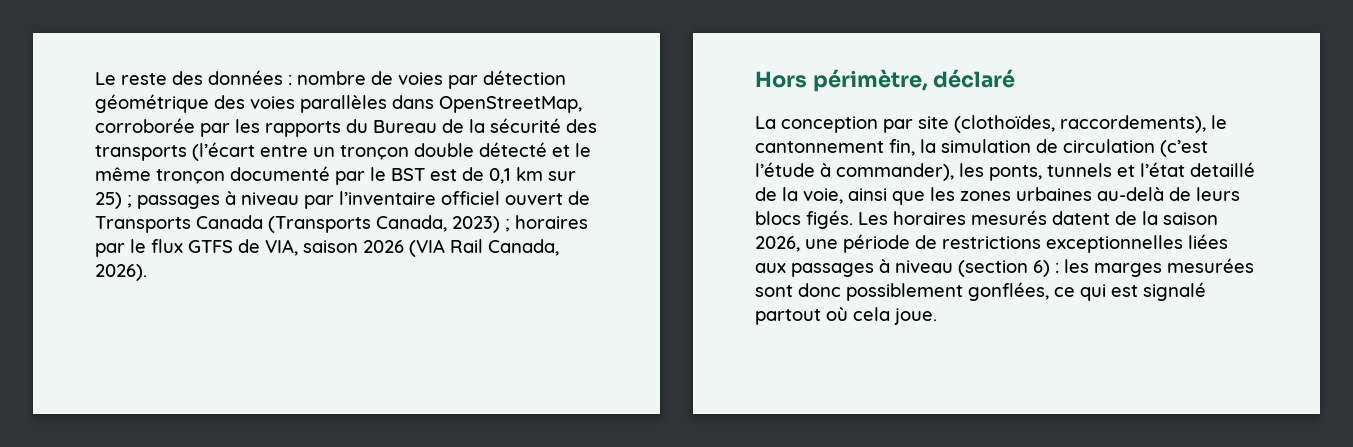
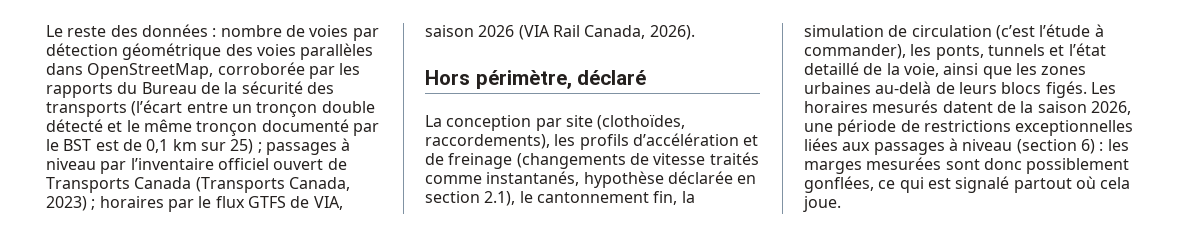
(1206, 124) none -> [554,133,759,150] [425,152,759,169] [425,171,757,188] [425,191,516,206] les profils d’accélération et de freinage (changements de vitesse traités comme instantanés, hypothèse déclarée en section 2.1),

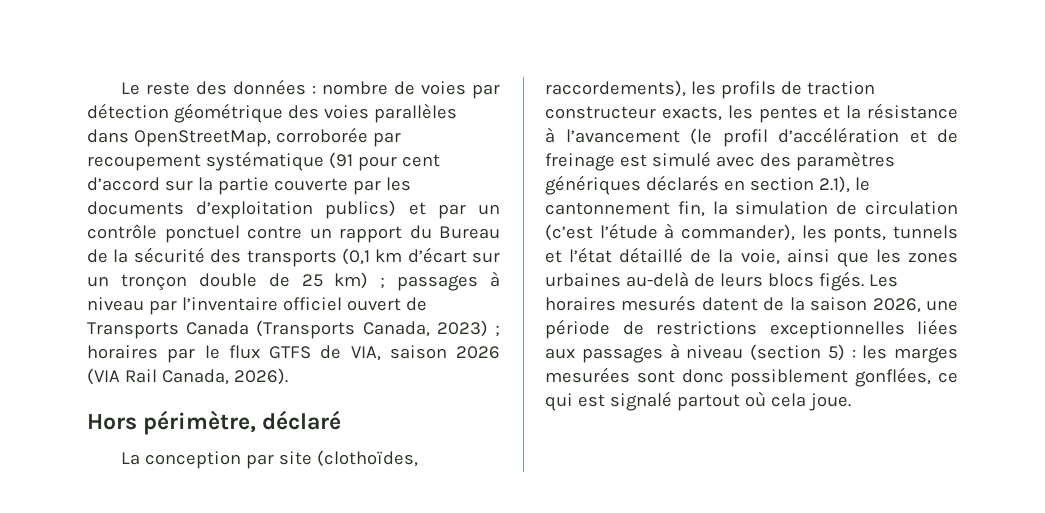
[339,63,361,75] [46,83,113,98] les rapports -> [87,151,440,171] [87,177,411,195] [87,200,500,219] [87,224,402,243] recoupement systématique (91 pour cent d’accord sur la partie couverte par les documents d’exploitation publics) et par un contrôle ponctuel contre un rapport
[131,100,375,117] [46,119,379,136] [46,139,254,154] (l’écart entre un tronçon double détecté et le même tronçon documenté par le BST est de 0,1 km sur 25) -> [341,247,500,265] [87,272,369,291] (0,1 km d’écart sur un tronçon double de 25 km)
[632,133,759,146] [425,152,759,169] [425,171,733,188] d’accélération et de freinage (changements de vitesse traités comme instantanés, hypothèse déclarée -> [780,81,875,95] [545,103,958,123] [545,127,958,147] [545,151,895,171] [545,175,719,195] de traction constructeur exacts, les pentes et la résistance à l’avancement (le profil d’accélération et de freinage est simulé avec des paramètres génériques déclarés
[804,62,859,75] detaillé -> [619,247,684,263] détaillé
[1080,139,1095,154] 6) -> [827,344,845,361] 5)

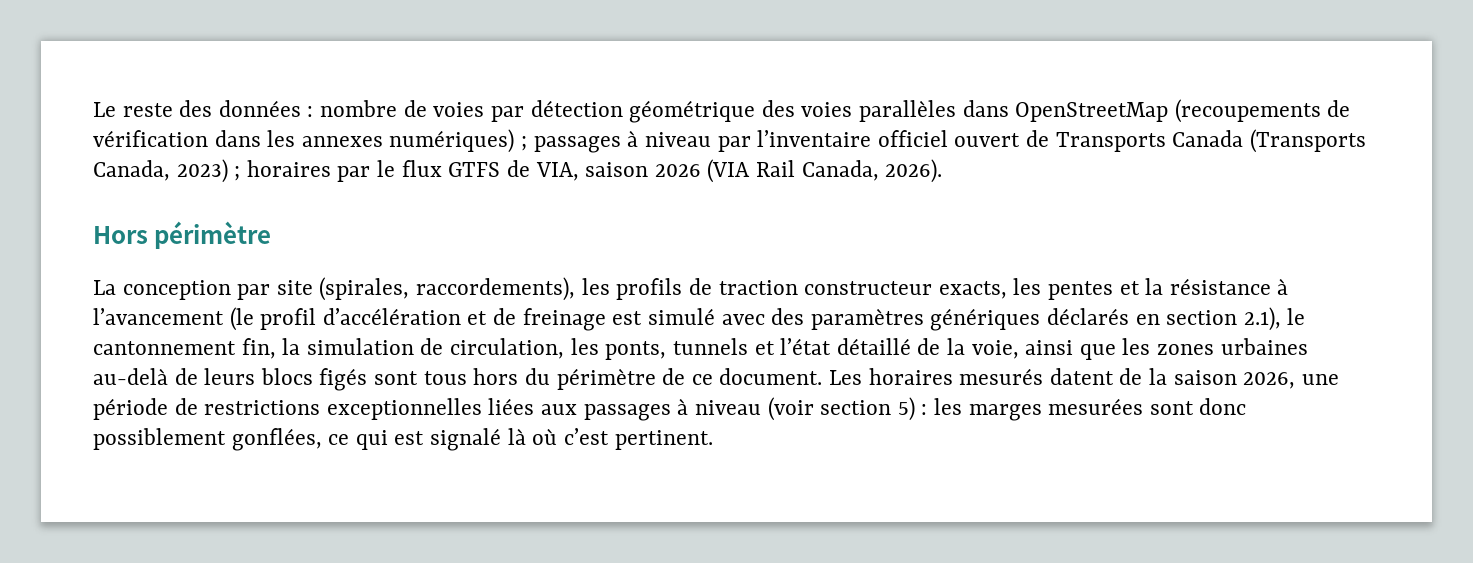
[133,127,401,147] [87,151,440,171] [87,177,411,195] [87,200,500,219] [87,224,500,243] [87,247,500,267] [87,272,369,291] OpenStreetMap, corroborée par recoupement systématique (91 pour cent d’accord sur la partie couverte par les documents d’exploitation publics) et par un contrôle ponctuel contre un rapport du Bureau de la sécurité des transports (0,1 km d’écart sur un tronçon double de 25 km) -> [1015,99,1351,123] [93,129,515,153] OpenStreetMap (recoupements de vérification dans les annexes numériques)
[143,410,342,435] périmètre, déclaré -> [154,221,272,249] périmètre
[317,450,419,467] (clothoïdes, -> [319,277,410,301] (spirales,
[865,201,958,215] [545,223,795,241] circulation (c’est l’étude à commander), -> [450,338,565,359] circulation,
[818,271,864,291] figés. -> [319,368,823,391] figés sont tous hors du périmètre de ce document.
[750,344,821,361] (section -> [767,397,892,421] (voir section
[676,391,851,411] partout où cela joue. -> [507,428,713,450] là où c’est pertinent.

